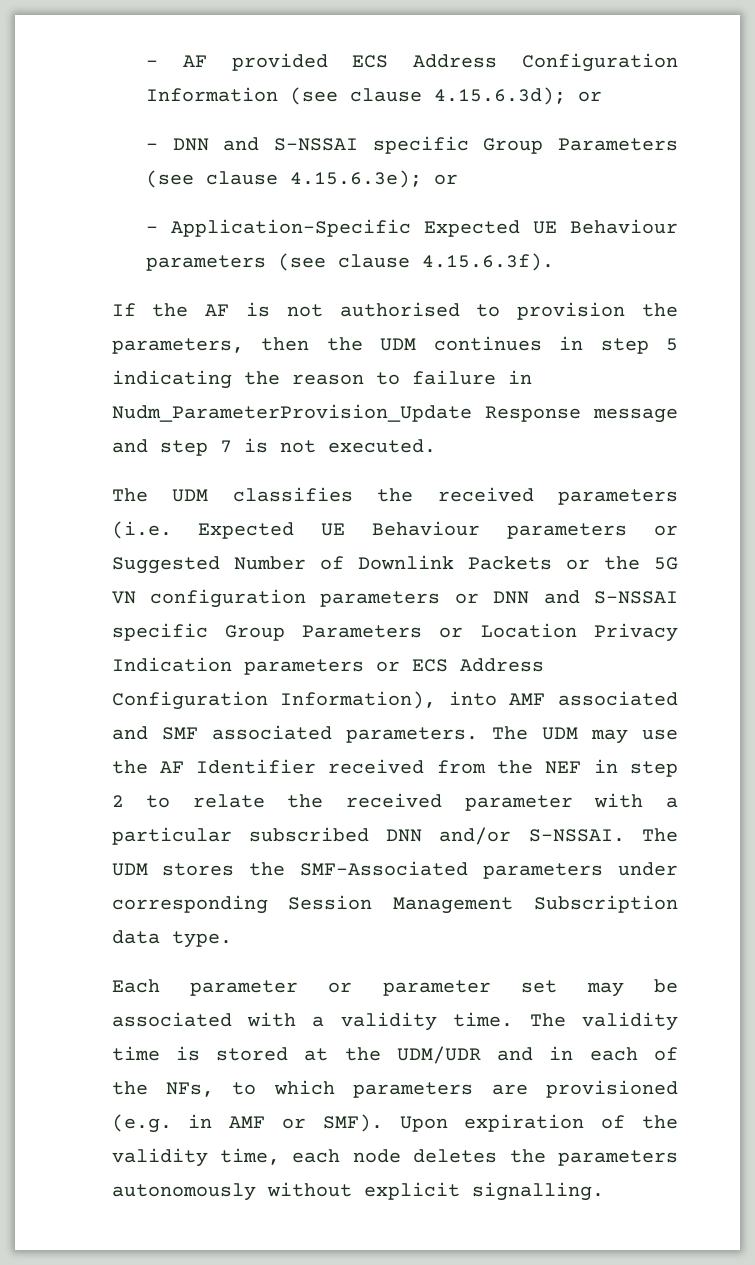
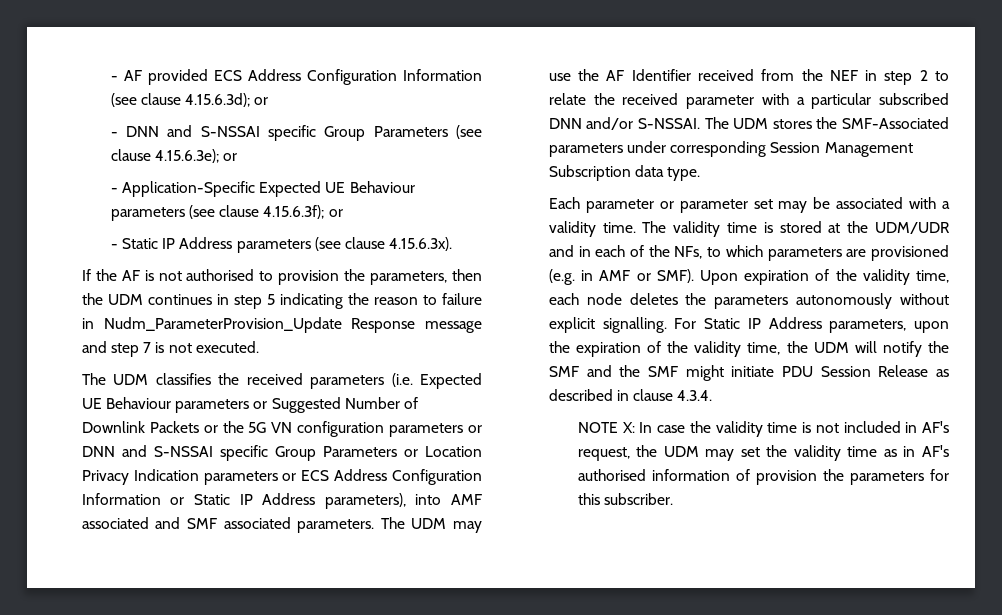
[422,253,555,271] 4.15.6.3f). -> [263,205,343,219] [110,237,453,253] 4.15.6.3f); or // - Static IP Address parameters (see clause 4.15.6.3x).
[280,691,437,709] Information), -> [81,493,406,509] Information or Static IP Address parameters),
(604, 1191) none -> [674,317,949,333] [548,341,950,357] [548,365,949,381] [548,389,713,401] [577,421,949,437] [577,445,949,461] [577,469,949,485] [577,493,673,505] For Static IP Address parameters, upon the expiration of the validity time, the UDM will notify the SMF and the SMF might initiate PDU Session Release as described in clause 4.3.4. // NOTE X: In case the validity time is not included in AF's request, the UDM may set the validity time as in AF's authorised information of provision the parameters for this subscriber.

